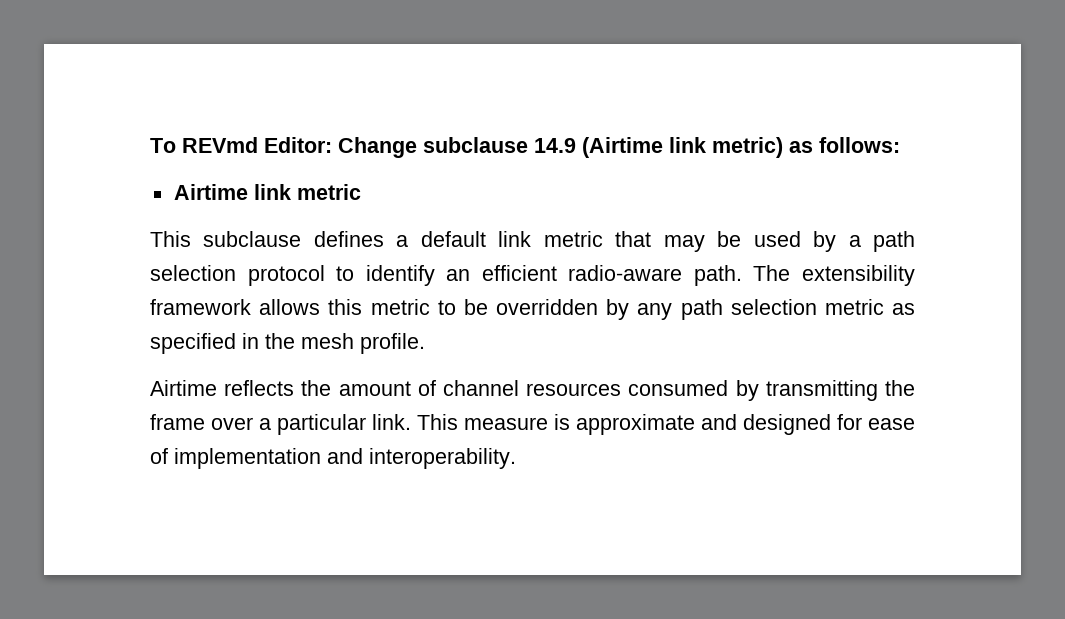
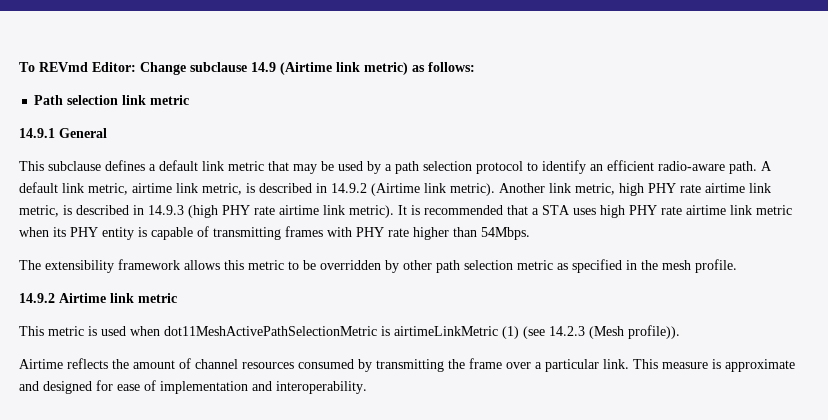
[173,184,361,200] Airtime link metric -> [34,95,190,105] [19,128,107,138] Path selection link metric // 14.9.1 General
(742, 275) none -> [761,161,772,171] [19,182,771,196] [19,205,792,218] [19,226,530,240] A default link metric, airtime link metric, is described in 14.9.2 (Airtime link metric). Another link metric, high PHY rate airtime link metric, is described in 14.9.3 (high PHY rate airtime link metric). It is recommended that a STA uses high PHY rate airtime link metric when its PHY entity is capable of transmitting frames with PHY rate higher than 54Mbps. //
[637,303,673,320] any -> [403,260,432,270] other
(425, 343) none -> [19,293,177,303] [19,325,680,339] // 14.9.2 Airtime link metric // This metric is used when dot11MeshActivePathSelectionMetric is airtimeLinkMetric (1) (see 14.2.3 (Mesh profile)).

